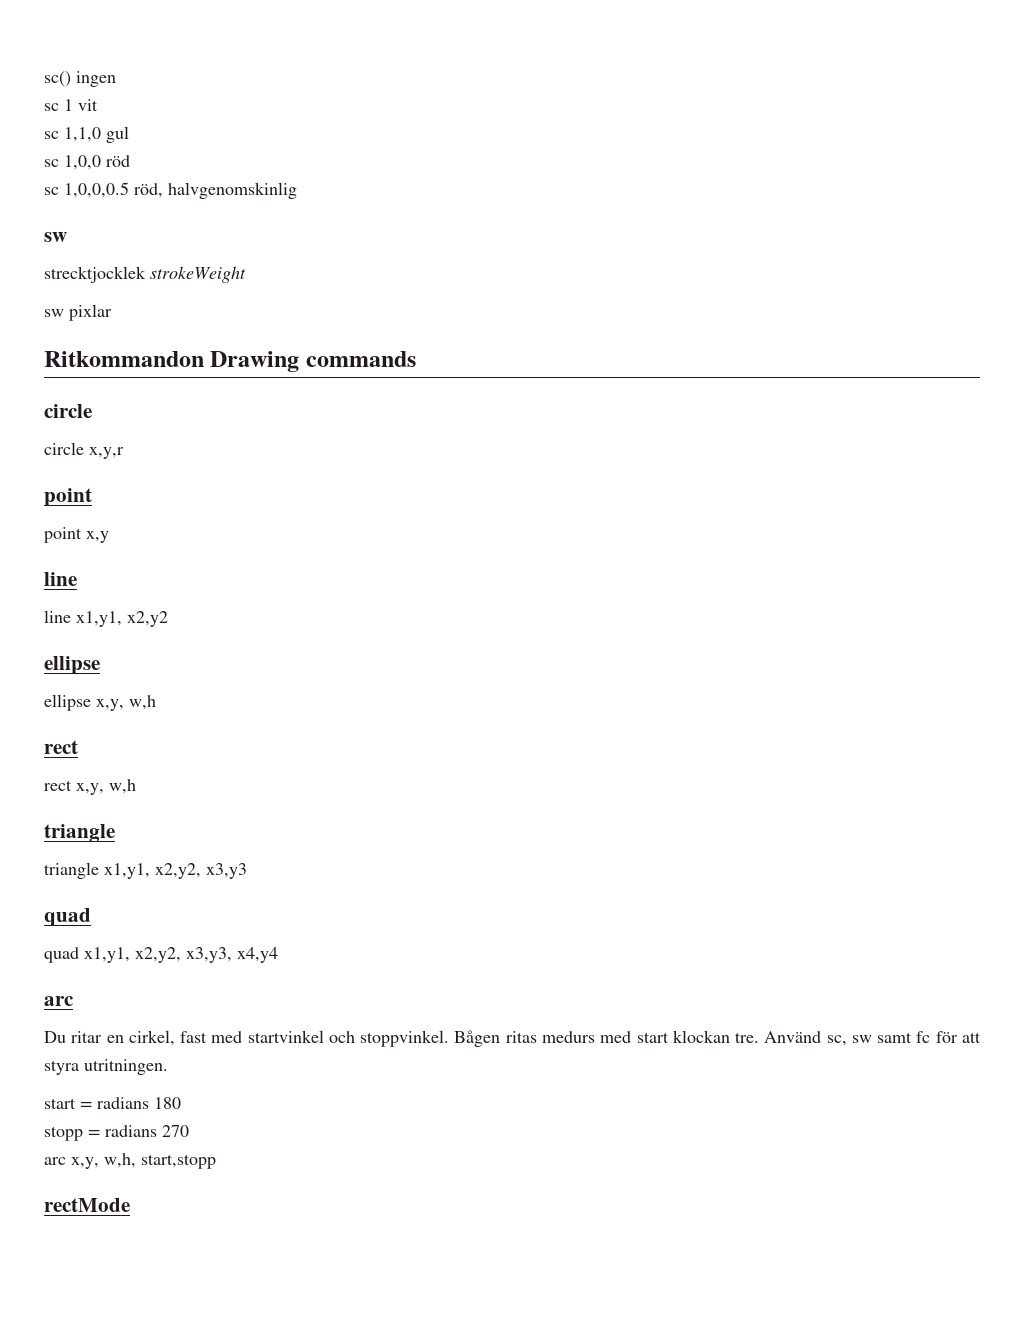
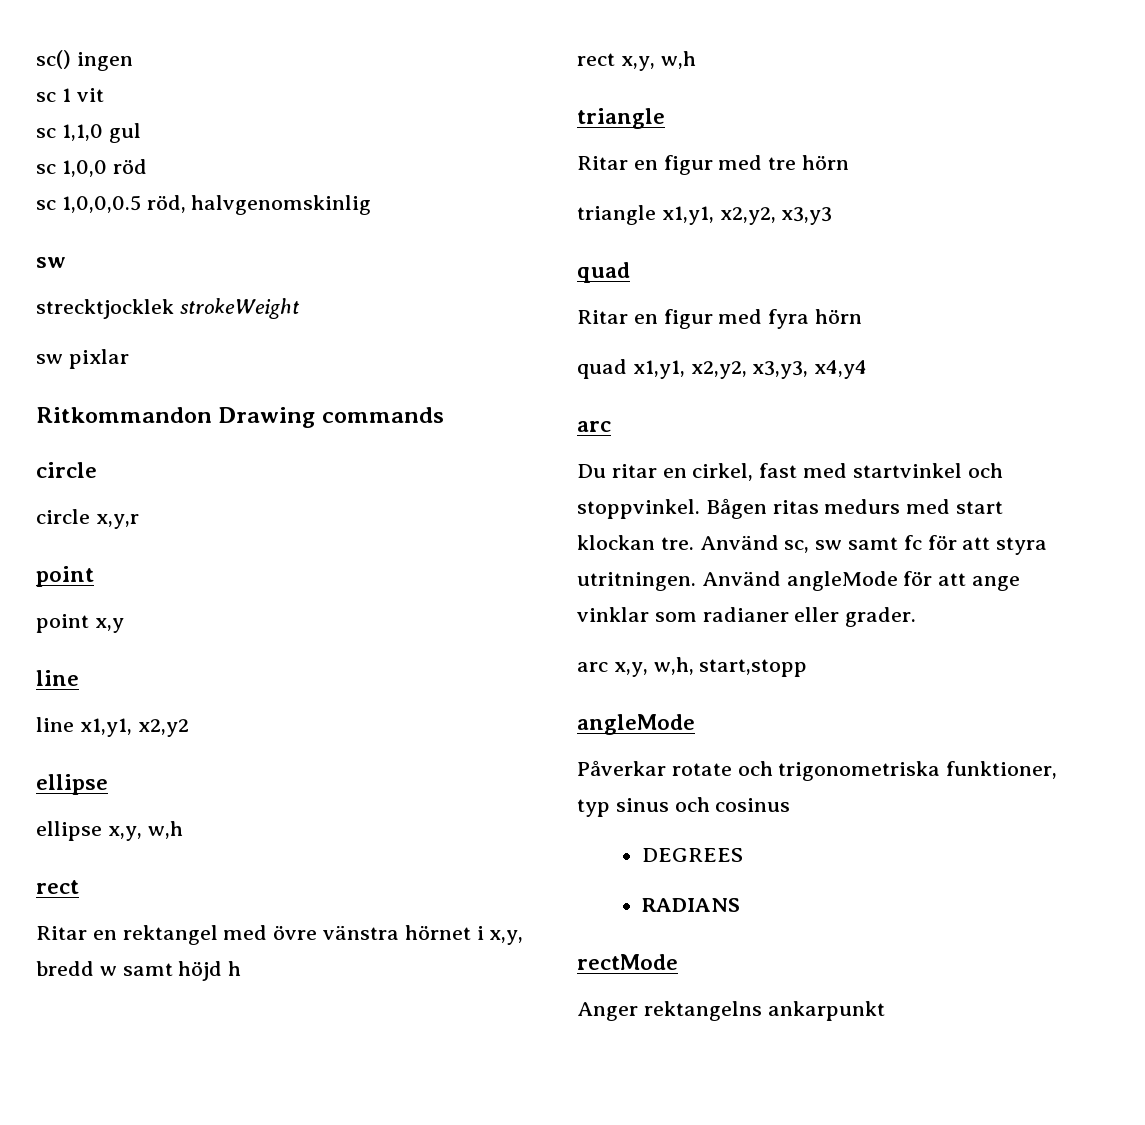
[44,779,136,795] [44,824,115,842] rect x,y, w,h // triangle -> [36,925,524,945] [36,961,242,981] [577,51,696,71] [577,108,665,129] [577,155,850,175] Ritar en rektangel med övre vänstra hörnet i x,y, bredd w samt höjd h // rect x,y, w,h // triangle // Ritar en figur med tre hörn
(91, 917) none -> [577,309,863,329] // Ritar en figur med fyra hörn
[44,1097,181,1109] [44,1125,189,1141] [44,1153,216,1169] [44,1198,130,1212] // start = radians 180 // stopp = radians 270 // arc x,y, w,h, start,stopp // rectMode -> [701,571,1021,591] [577,607,917,627] [577,657,808,677] [577,714,695,735] [577,760,1058,781] [577,797,791,817] [642,848,744,862] [642,898,741,912] [577,954,678,970] [577,1001,885,1021] Använd angleMode för att ange vinklar som radianer eller grader. // arc x,y, w,h, start,stopp // angleMode // Påverkar rotate och trigonometriska funktioner, typ sinus och cosinus // DEGREES // RADIANS // rectMode // Anger rektangelns ankarpunkt

